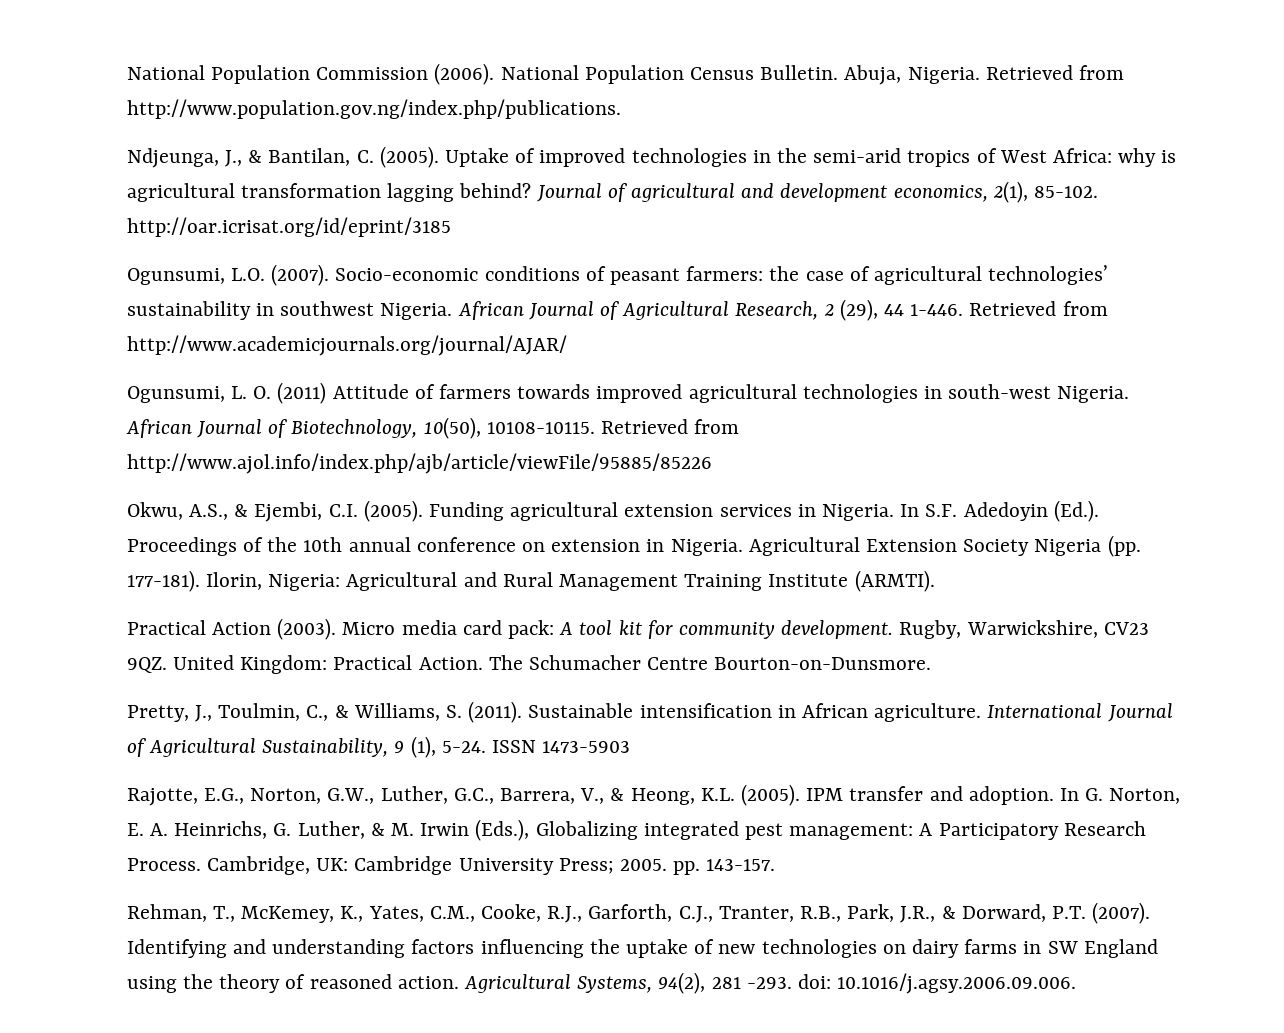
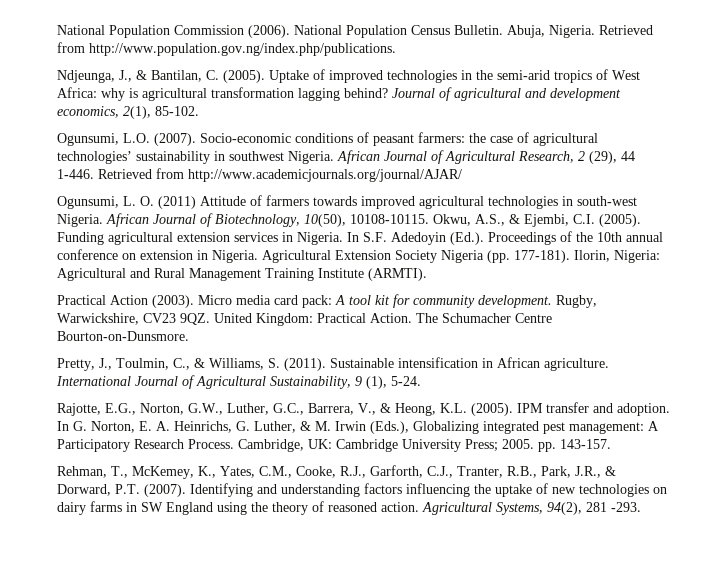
[126,217,451,237] http://oar.icrisat.org/id/eprint/3185 -> (200, 111) none
[600,419,740,434] [126,453,712,474] Retrieved from http://www.ajol.info/index.php/ajb/article/viewFile/95885/85226 // -> (430, 219) none
[491,740,631,753] ISSN 1473-5903 -> (422, 381) none
[798,973,1077,994] doi: 10.1016/j.agsy.2006.09.006. -> (642, 507) none

